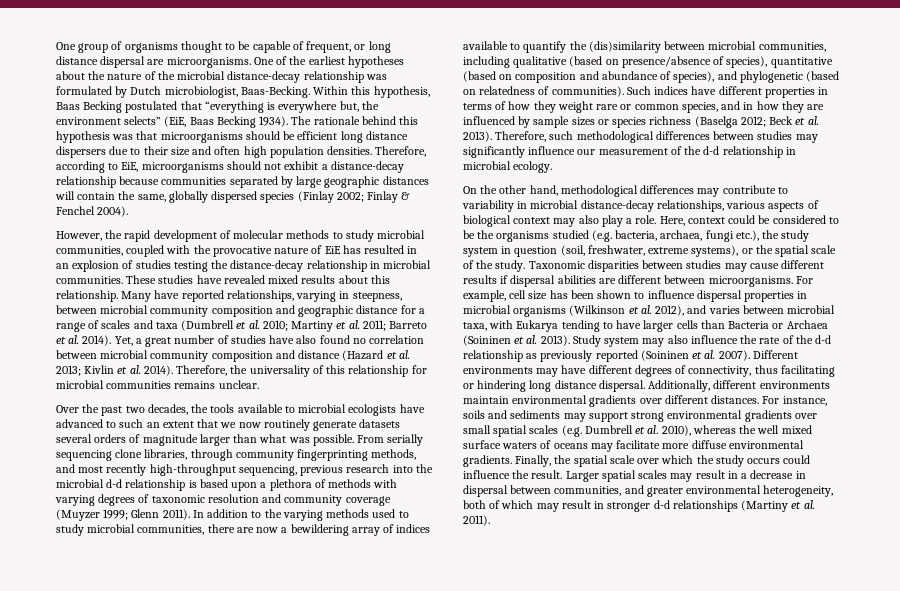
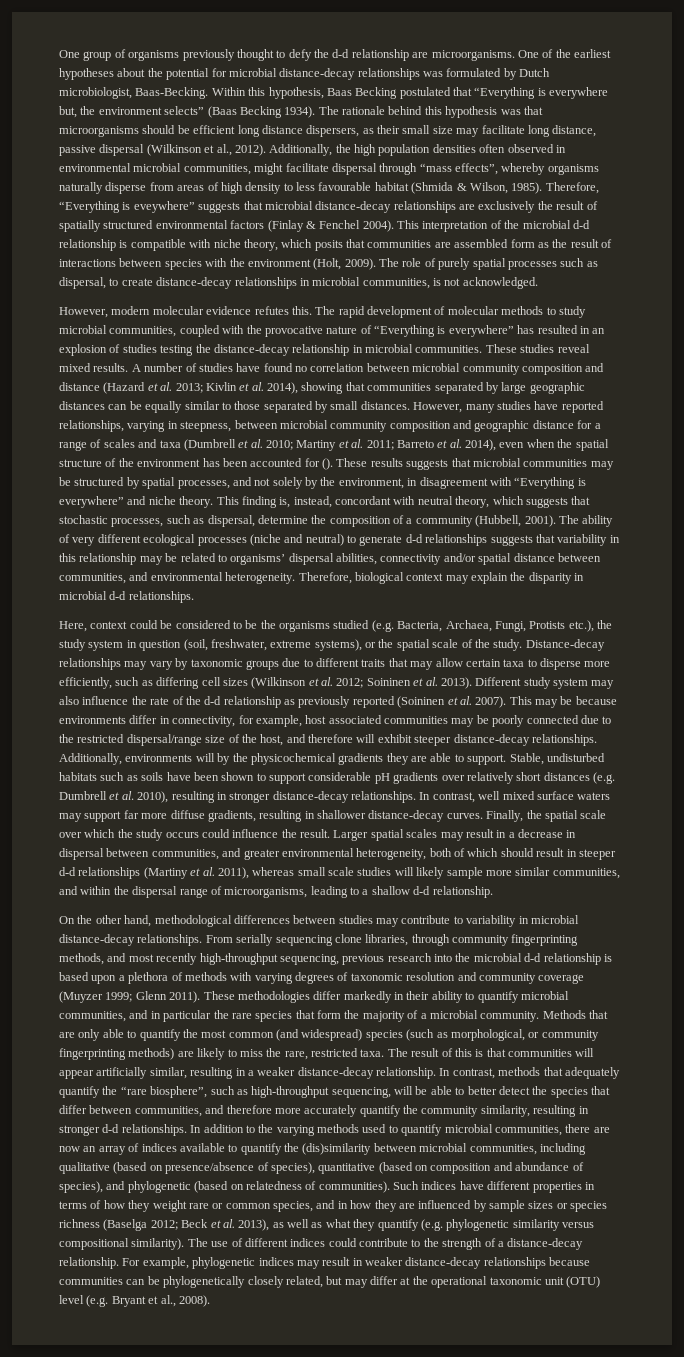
(178, 47) none -> [182,49,235,61] previously
[238,41,391,53] [56,56,146,68] be capable of frequent, or long distance dispersal -> [288,49,409,61] defy the d-d relationship
[107,71,364,83] nature of the microbial distance-decay relationship -> [166,68,420,80] potential for microbial distance-decay relationships
[204,101,264,113] “everything -> [474,87,536,99] “Everything
[164,116,214,127] (EiE, Baas -> [207,106,237,118] (Baas
[56,146,427,158] [56,161,404,173] [56,176,429,188] [55,191,411,203] [56,206,129,217] [56,230,123,241] dispersers due to their size and often high population densities. Therefore, according to EiE, microorganisms should not exhibit a distance-decay relationship because communities separated by large geographic distances will contain the same, globally dispersed species (Finlay 2002; Finlay & Fenchel 2004). // However, the -> [306,125,597,137] [59,144,566,156] [59,163,599,175] [59,182,599,194] [59,201,598,213] [59,220,590,232] [59,239,612,251] [59,258,598,270] [59,277,538,289] [59,306,336,318] dispersers, as their small size may facilitate long distance, passive dispersal (Wilkinson et al., 2012). Additionally, the high population densities often observed in environmental microbial communities, might facilitate dispersal through “mass effects”, whereby organisms naturally disperse from areas of high density to less favourable habitat (Shmida & Wilson, 1985). Therefore, “Everything is eveywhere” suggests that microbial distance-decay relationships are exclusively the result of spatially structured environmental factors (Finlay & Fenchel 2004). This interpretation of the microbial d-d relationship is compatible with niche theory, which posits that communities are assembled form as the result of interactions between species with the environment (Holt, 2009). The role of purely spatial processes such as dispersal, to create distance-decay relationships in microbial communities, is not acknowledged. // However, modern molecular evidence refutes this. The
[324,246,341,254] EiE -> [374,325,514,337] “Everything is everywhere”
[196,275,390,284] [56,290,152,302] have revealed mixed results about this relationship. Many -> [557,344,590,353] [59,363,605,375] [59,382,585,394] [59,401,531,413] reveal mixed results. A number of studies have found no correlation between microbial community composition and distance (Hazard et al. 2013; Kivlin et al. 2014), showing that communities separated by large geographic distances can be equally similar to those separated by small distances. However, many studies
[82,335,425,347] [56,350,410,362] [56,365,427,377] [56,380,259,389] [56,404,425,416] [56,419,401,431] [56,434,354,446] 2014). Yet, a great number of studies have also found no correlation between microbial community composition and distance (Hazard et al. 2013; Kivlin et al. 2014). Therefore, the universality of this relationship for microbial communities remains unclear. // Over the past two decades, the tools available to microbial ecologists have advanced to such an extent that we now routinely generate datasets several orders of magnitude larger than what was possible. -> [465,439,609,451] [59,458,614,470] [59,477,586,489] [59,496,591,508] [59,515,614,527] [59,534,620,546] [59,553,601,565] [59,572,585,584] [59,591,194,603] [59,620,612,632] [59,639,605,651] [59,658,611,670] [59,677,615,689] [59,696,617,708] [59,715,612,727] [59,734,597,746] [59,753,605,765] [59,772,615,784] [59,791,611,803] [59,810,607,822] [59,829,577,841] [59,848,616,860] [59,867,620,879] [59,886,493,898] [59,915,579,927] [59,934,203,946] 2014), even when the spatial structure of the environment has been accounted for (). These results suggests that microbial communities may be structured by spatial processes, and not solely by the environment, in disagreement with “Everything is everywhere” and niche theory. This finding is, instead, concordant with neutral theory, which suggests that stochastic processes, such as dispersal, determine the composition of a community (Hubbell, 2001). The ability of very different ecological processes (niche and neutral) to generate d-d relationships suggests that variability in this relationship may be related to organisms’ dispersal abilities, connectivity and/or spatial distance between communities, and environmental heterogeneity. Therefore, biological context may explain the disparity in microbial d-d relationships. // Here, context could be considered to be the organisms studied (e.g. Bacteria, Archaea, Fungi, Protists etc.), the study system in question (soil, freshwater, extreme systems), or the spatial scale of the study. Distance-decay relationships may vary by taxonomic groups due to different traits that may allow certain taxa to disperse more efficiently, such as differing cell sizes (Wilkinson et al. 2012; Soininen et al. 2013). Different study system may also influence the rate of the d-d relationship as previously reported (Soininen et al. 2007). This may be because environments differ in connectivity, for example, host associated communities may be poorly connected due to the restricted dispersal/range size of the host, and therefore will exhibit steeper distance-decay relationships. Additionally, environments will by the physicochemical gradients they are able to support. Stable, undisturbed habitats such as soils have been shown to support considerable pH gradients over relatively short distances (e.g. Dumbrell et al. 2010), resulting in stronger distance-decay relationships. In contrast, well mixed surface waters may support far more diffuse gradients, resulting in shallower distance-decay curves. Finally, the spatial scale over which the study occurs could influence the result. Larger spatial scales may result in a decrease in dispersal between communities, and greater environmental heterogeneity, both of which should result in steeper d-d relationships (Martiny et al. 2011), whereas small scale studies will likely sample more similar communities, and within the dispersal range of microorganisms, leading to a shallow d-d relationship. // On the other hand, methodological differences between studies may contribute to variability in microbial distance-decay relationships.
(190, 514) none -> [203,991,569,1003] [59,1010,608,1022] [59,1029,599,1041] [59,1048,595,1060] [59,1067,620,1079] [59,1086,610,1098] [59,1105,589,1117] [59,1124,187,1136] These methodologies differ markedly in their ability to quantify microbial communities, and in particular the rare species that form the majority of a microbial community. Methods that are only able to quantify the most common (and widespread) species (such as morphological, or community fingerprinting methods) are likely to miss the rare, restricted taxa. The result of this is that communities will appear artificially similar, resulting in a weaker distance-decay relationship. In contrast, methods that adequately quantify the “rare biosphere”, such as high-throughput sequencing, will be able to better detect the species that differ between communities, and therefore more accurately quantify the community similarity, resulting in stronger d-d relationships.
[56,524,84,536] study -> [401,1124,443,1136] quantify
[281,524,349,536] a bewildering -> [83,1146,97,1152] an
[463,131,818,143] [463,146,796,158] [463,161,553,173] [463,185,788,197] [462,200,819,212] [463,215,839,227] [463,230,810,242] [463,245,837,257] [463,260,825,272] [463,275,813,287] [463,290,808,302] [463,305,836,317] [463,320,828,332] [463,335,832,347] [463,350,798,362] [463,365,835,377] [463,380,830,392] [463,395,827,407] [463,410,817,422] [463,425,812,437] [463,440,804,452] [463,455,811,467] [463,470,806,482] [463,485,834,497] [463,500,815,512] [463,515,490,526] 2013). Therefore, such methodological differences between studies may significantly influence our measurement of the d-d relationship in microbial ecology. // On the other hand, methodological differences may contribute to variability in microbial distance-decay relationships, various aspects of biological context may also play a role. Here, context could be considered to be the organisms studied (e.g. bacteria, archaea, fungi etc.), the study system in question (soil, freshwater, extreme systems), or the spatial scale of the study. Taxonomic disparities between studies may cause different results if dispersal abilities are different between microorganisms. For example, cell size has been shown to influence dispersal properties in microbial organisms (Wilkinson et al. 2012), and varies between microbial taxa, with Eukarya tending to have larger cells than Bacteria or Archaea (Soininen et al. 2013). Study system may also influence the rate of the d-d relationship as previously reported (Soininen et al. 2007). Different environments may have different degrees of connectivity, thus facilitating or hindering long distance dispersal. Additionally, different environments maintain environmental gradients over different distances. For instance, soils and sediments may support strong environmental gradients over small spatial scales (e.g. Dumbrell et al. 2010), whereas the well mixed surface waters of oceans may facilitate more diffuse environmental gradients. Finally, the spatial scale over which the study occurs could influence the result. Larger spatial scales may result in a decrease in dispersal between communities, and greater environmental heterogeneity, both of which may result in stronger d-d relationships (Martiny et al. 2011). -> [238,1219,594,1231] [59,1238,584,1250] [59,1257,591,1269] [59,1276,601,1288] [59,1295,210,1307] 2013), as well as what they quantify (e.g. phylogenetic similarity versus compositional similarity). The use of different indices could contribute to the strength of a distance-decay relationship. For example, phylogenetic indices may result in weaker distance-decay relationships because communities can be phylogenetically closely related, but may differ at the operational taxonomic unit (OTU) level (e.g. Bryant et al., 2008).

